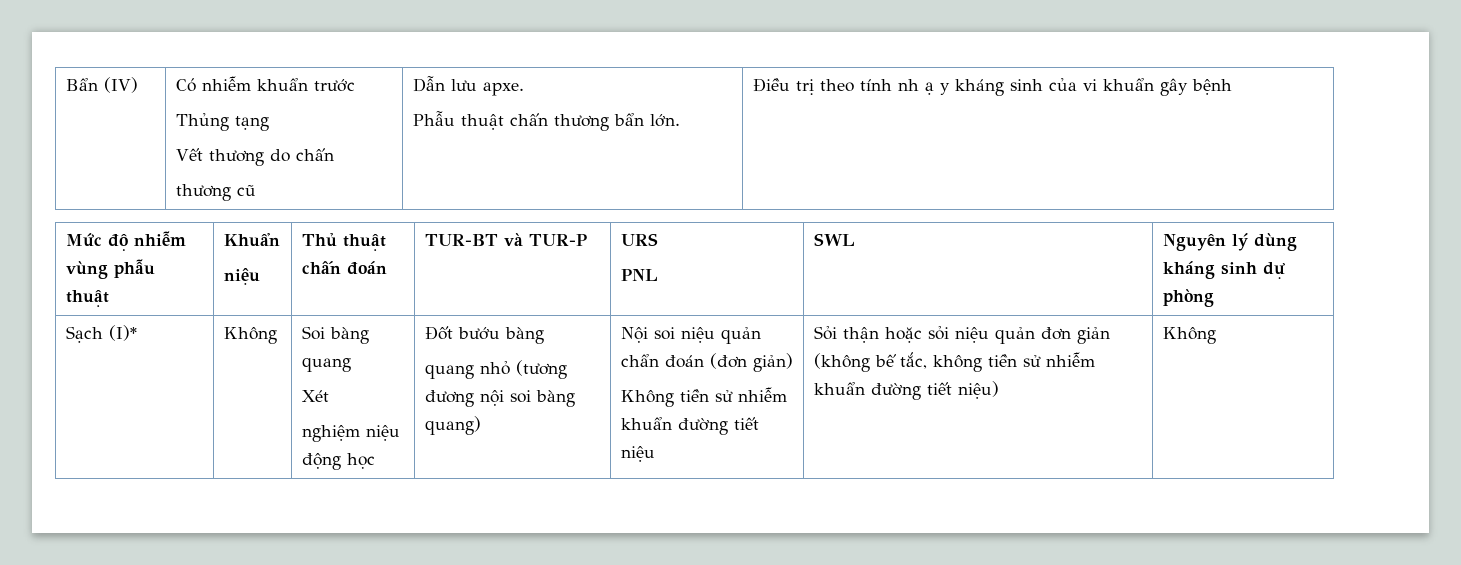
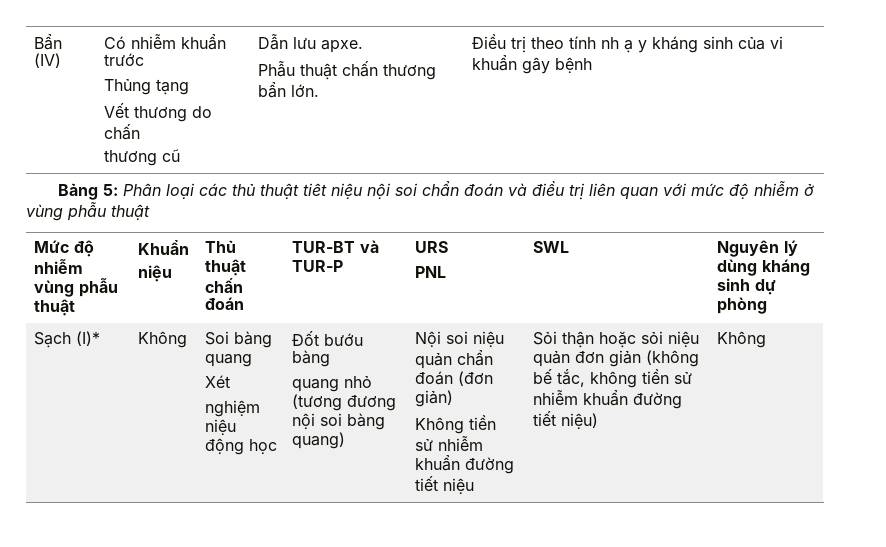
(1232, 87) none -> [58,181,815,200] [26,202,150,221] // Bảng 5: Phân loại các thủ thuật tiêt niệu nội soi chẩn đoán và điều trị liên quan với mức độ nhiễm ở vùng phẫu thuật

